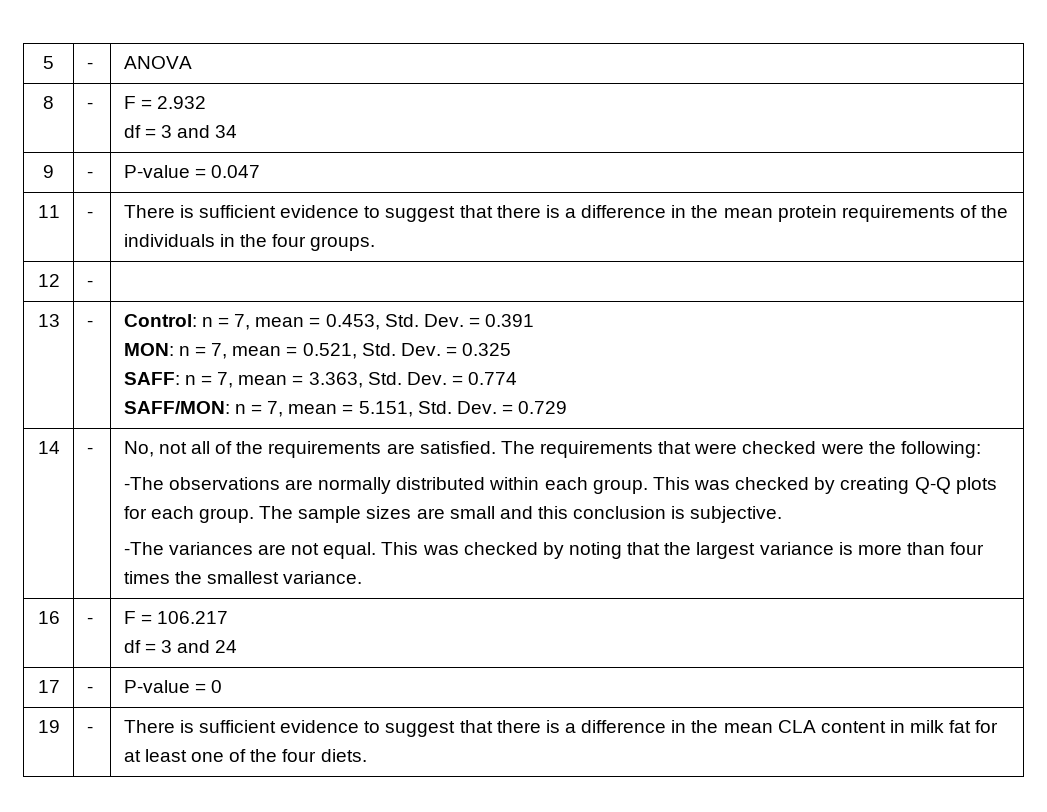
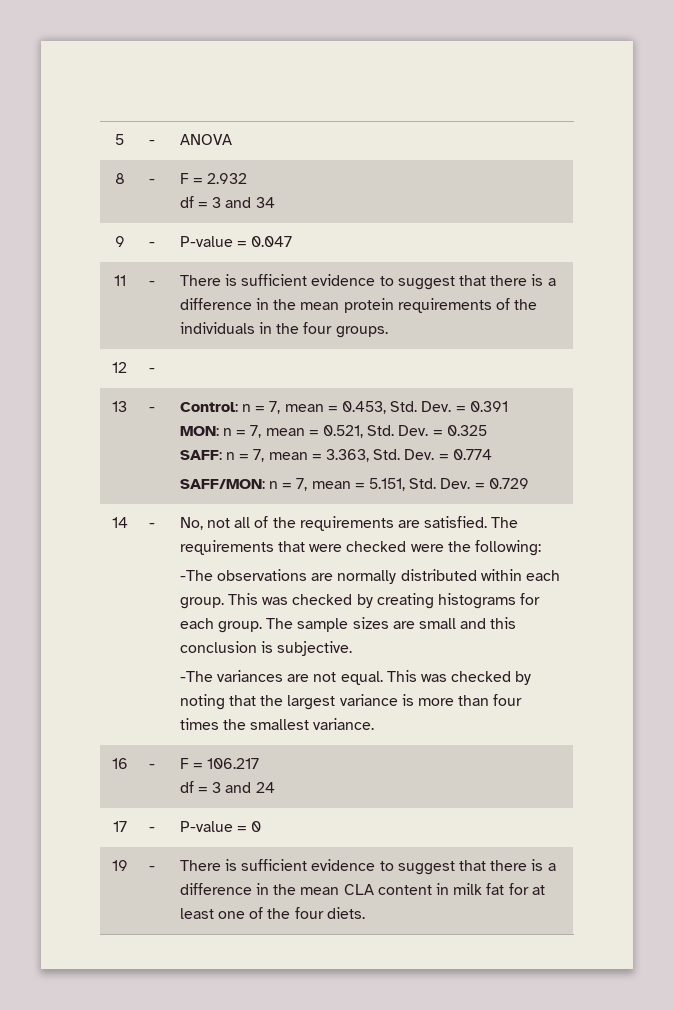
[914,477,997,494] Q-Q plots -> [438,593,517,609] histograms

